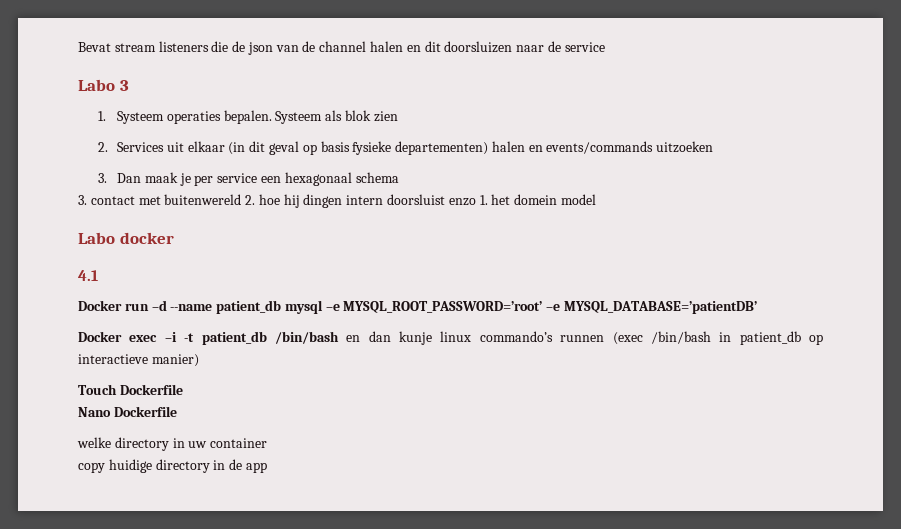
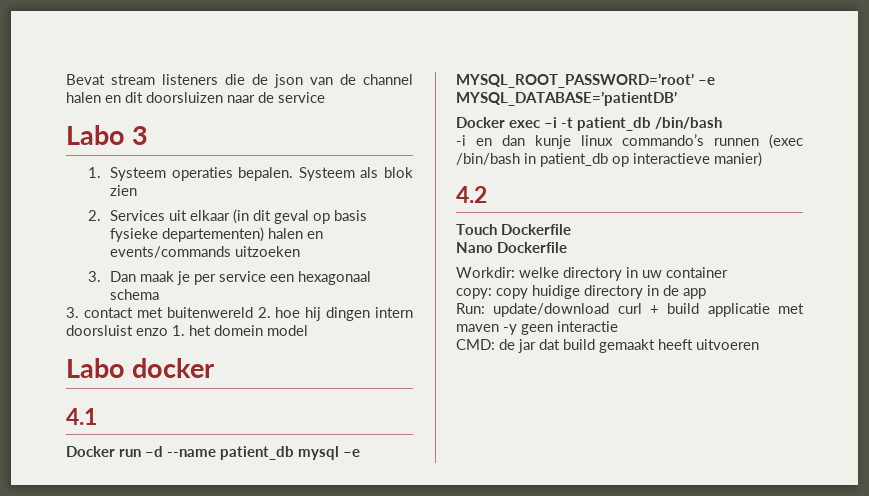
(339, 337) none -> [456,135,466,146] // -i
(199, 360) none -> [456,186,487,203] // 4.2
(177, 411) none -> [456,267,515,278] Workdir:
(268, 443) none -> [456,288,492,299] copy:
(267, 467) none -> [456,303,804,317] [456,321,618,335] [456,339,759,353] // Run: update/download curl + build applicatie met maven -y geen interactie // CMD: de jar dat build gemaakt heeft uitvoeren

